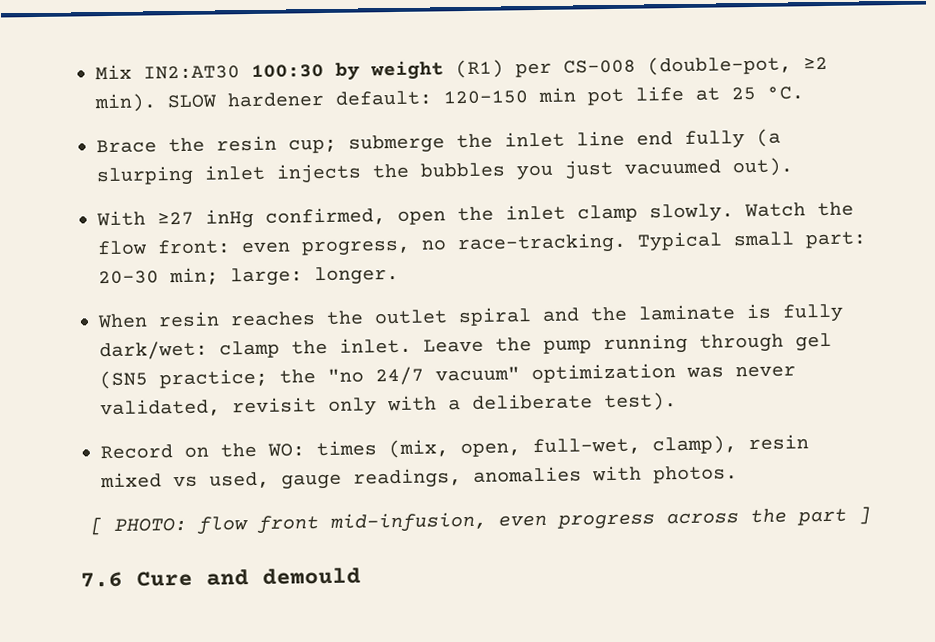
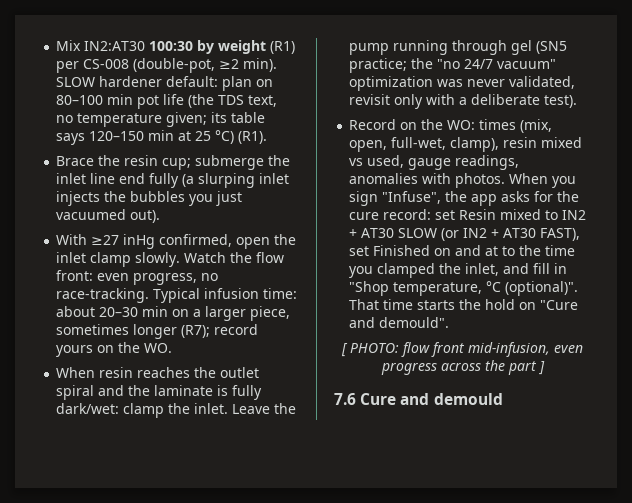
[443,85,804,106] 120–150 min pot life at 25 °C. -> [222,76,274,91] [56,94,278,109] [56,112,266,127] [56,130,268,145] plan on 80–100 min pot life (the TDS text, no temperature given; its table says 120–150 min at 25 °C) (R1).
[733,231,867,249] [98,265,399,287] small part: 20–30 min; large: longer. -> [204,288,298,299] [56,306,291,321] [56,324,259,339] [56,342,173,357] infusion time: about 20–30 min on a larger piece, sometimes longer (R7); record yours on the WO.
(738, 474) none -> [509,173,577,188] [349,191,580,206] [349,209,587,220] [349,228,581,241] [349,245,576,256] [349,263,568,278] [349,281,579,296] [349,299,579,310] [349,317,450,328] When you sign "Infuse", the app asks for the cure record: set Resin mixed to IN2 + AT30 SLOW (or IN2 + AT30 FAST), set Finished on and at to the time you clamped the inlet, and fill in "Shop temperature, °C (optional)". That time starts the hold on "Cure and demould".

